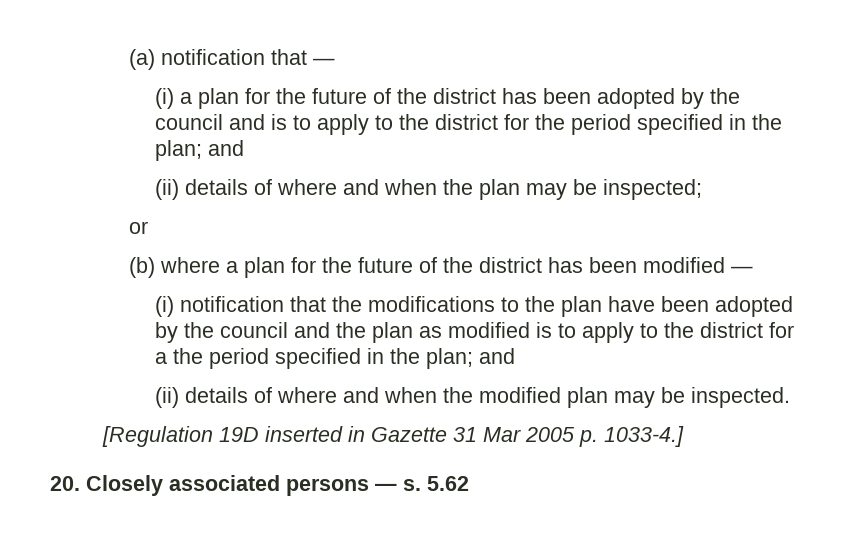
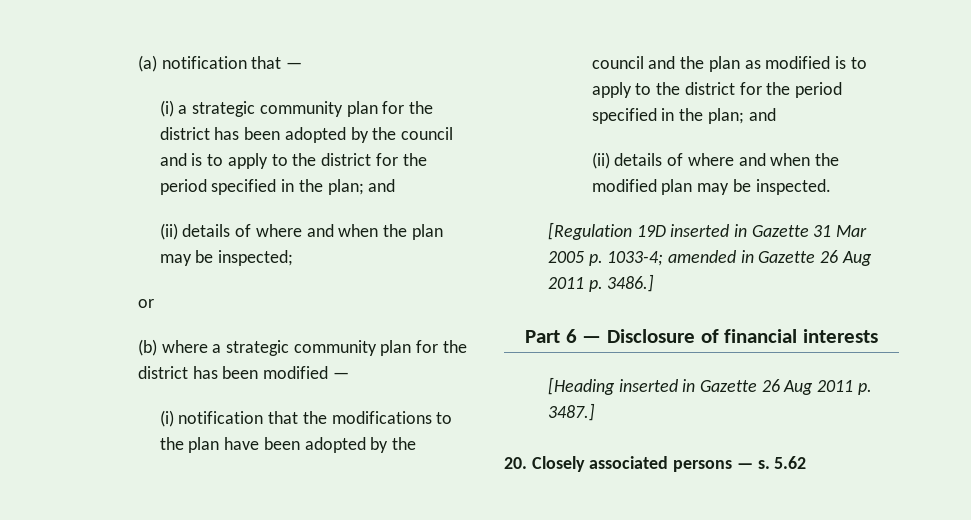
[198,88,428,109] plan for the future of the -> [192,101,434,117] strategic community plan for the
[244,257,474,278] plan for the future of the -> [225,340,467,356] strategic community plan for the
[155,352,168,364] a -> (762, 88) none
[603,426,684,447] 1033-4.] -> [607,250,872,266] [547,274,655,292] [525,329,878,343] [547,377,872,395] [547,403,595,421] 1033-4; amended in Gazette 26 Aug 2011 p. 3486.] // Part 6 — Disclosure of financial interests // [Heading inserted in Gazette 26 Aug 2011 p. 3487.]

